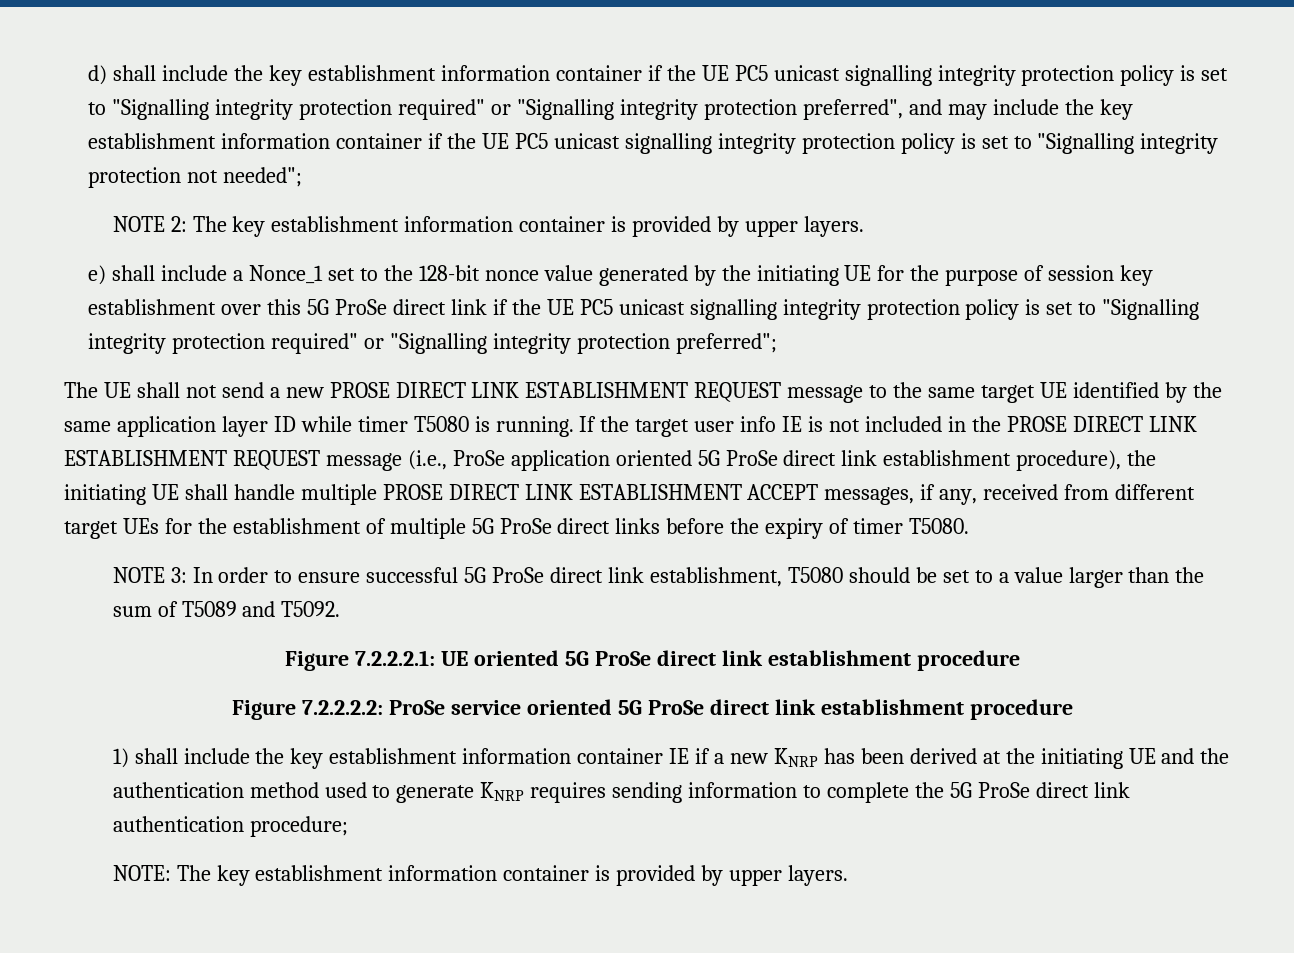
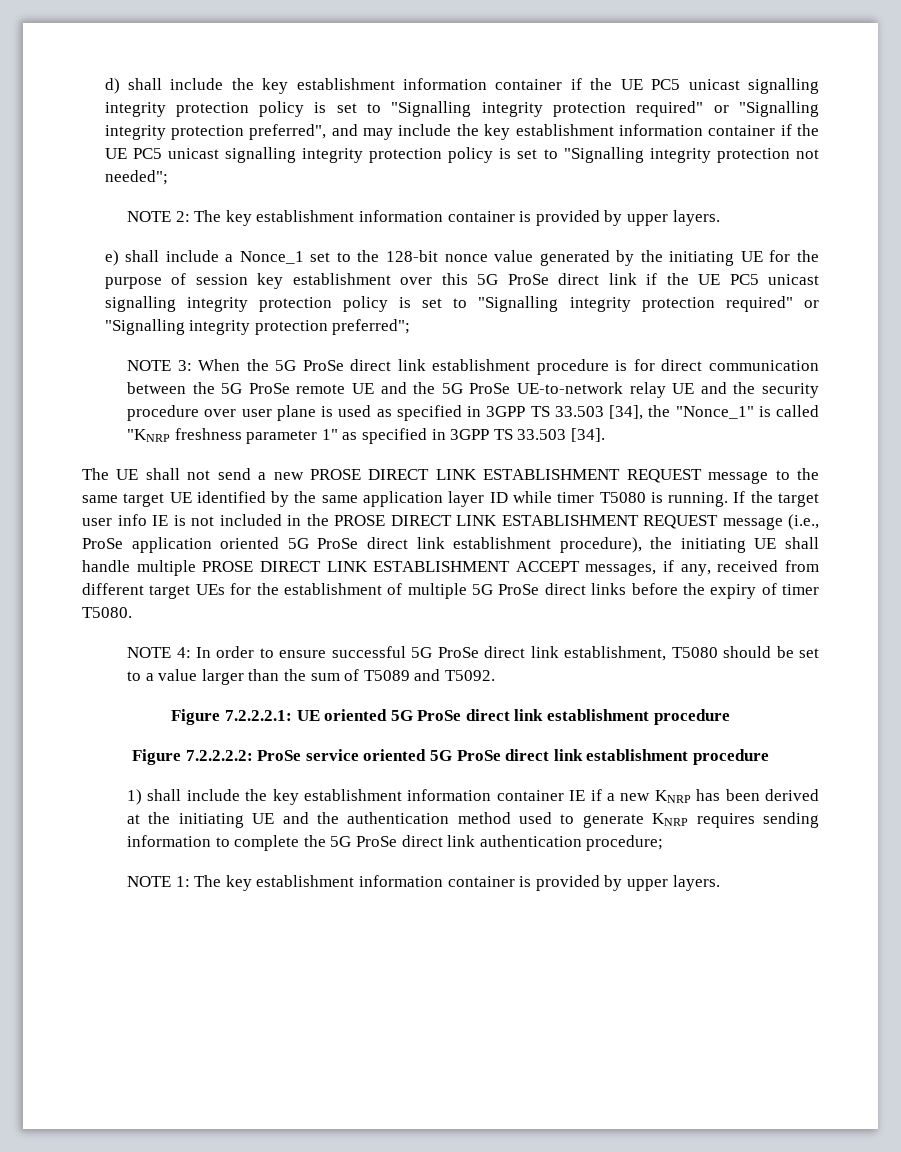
(777, 343) none -> [127,359,820,375] [127,382,819,398] [127,405,819,421] [127,428,605,444] // NOTE 3: When the 5G ProSe direct link establishment procedure is for direct communication between the 5G ProSe remote UE and the 5G ProSe UE-to-network relay UE and the security procedure over user plane is used as specified in 3GPP TS 33.503 [34], the "Nonce_1" is called "KNRP freshness parameter 1" as specified in 3GPP TS 33.503 [34].
[170,567,187,583] 3: -> [176,647,191,658] 4:
[112,865,171,881] NOTE: -> [127,876,190,887] NOTE 1:

